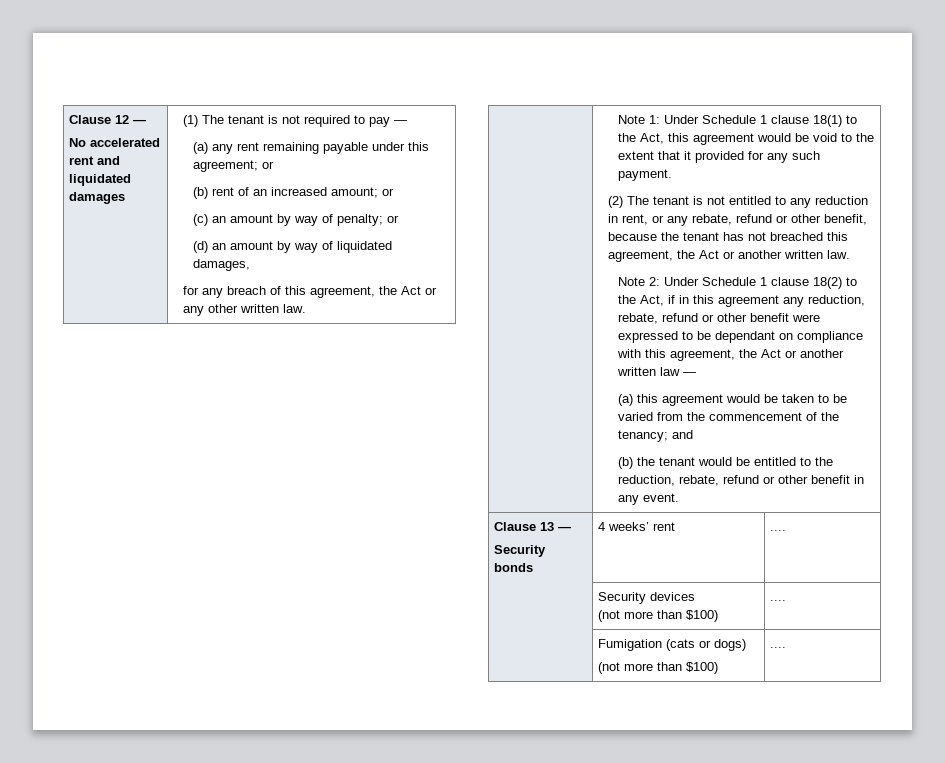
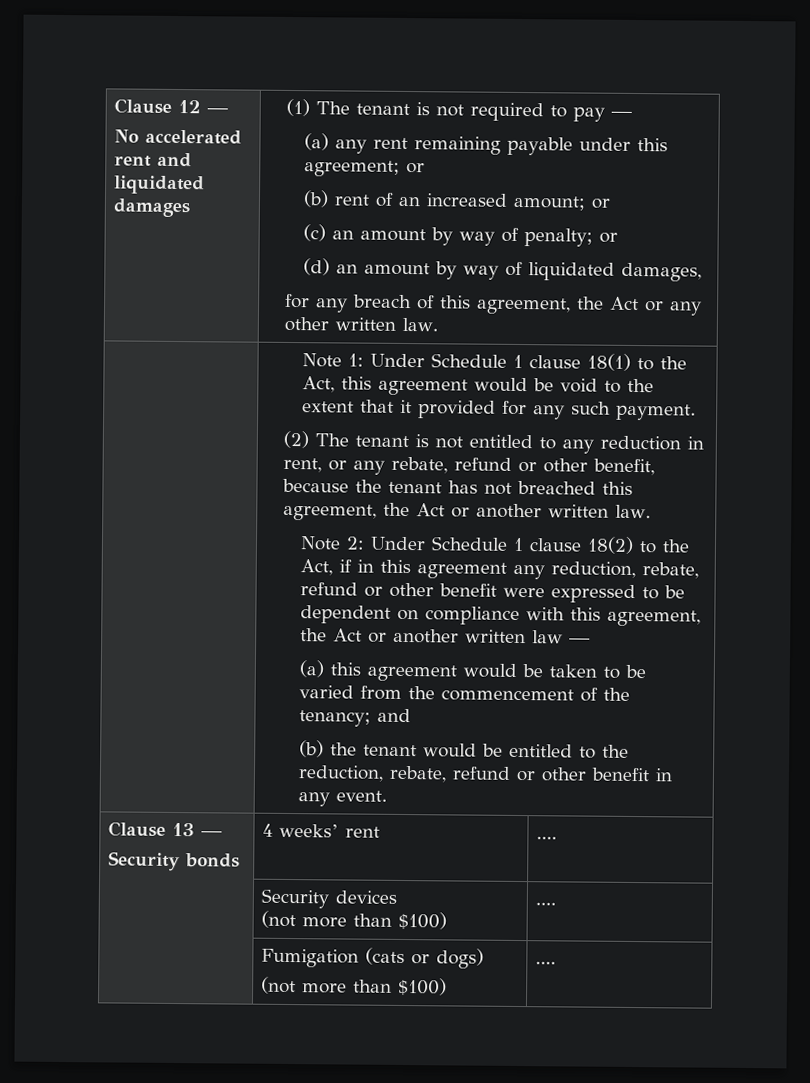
[714,331,775,343] dependant -> [300,605,392,624] dependent

